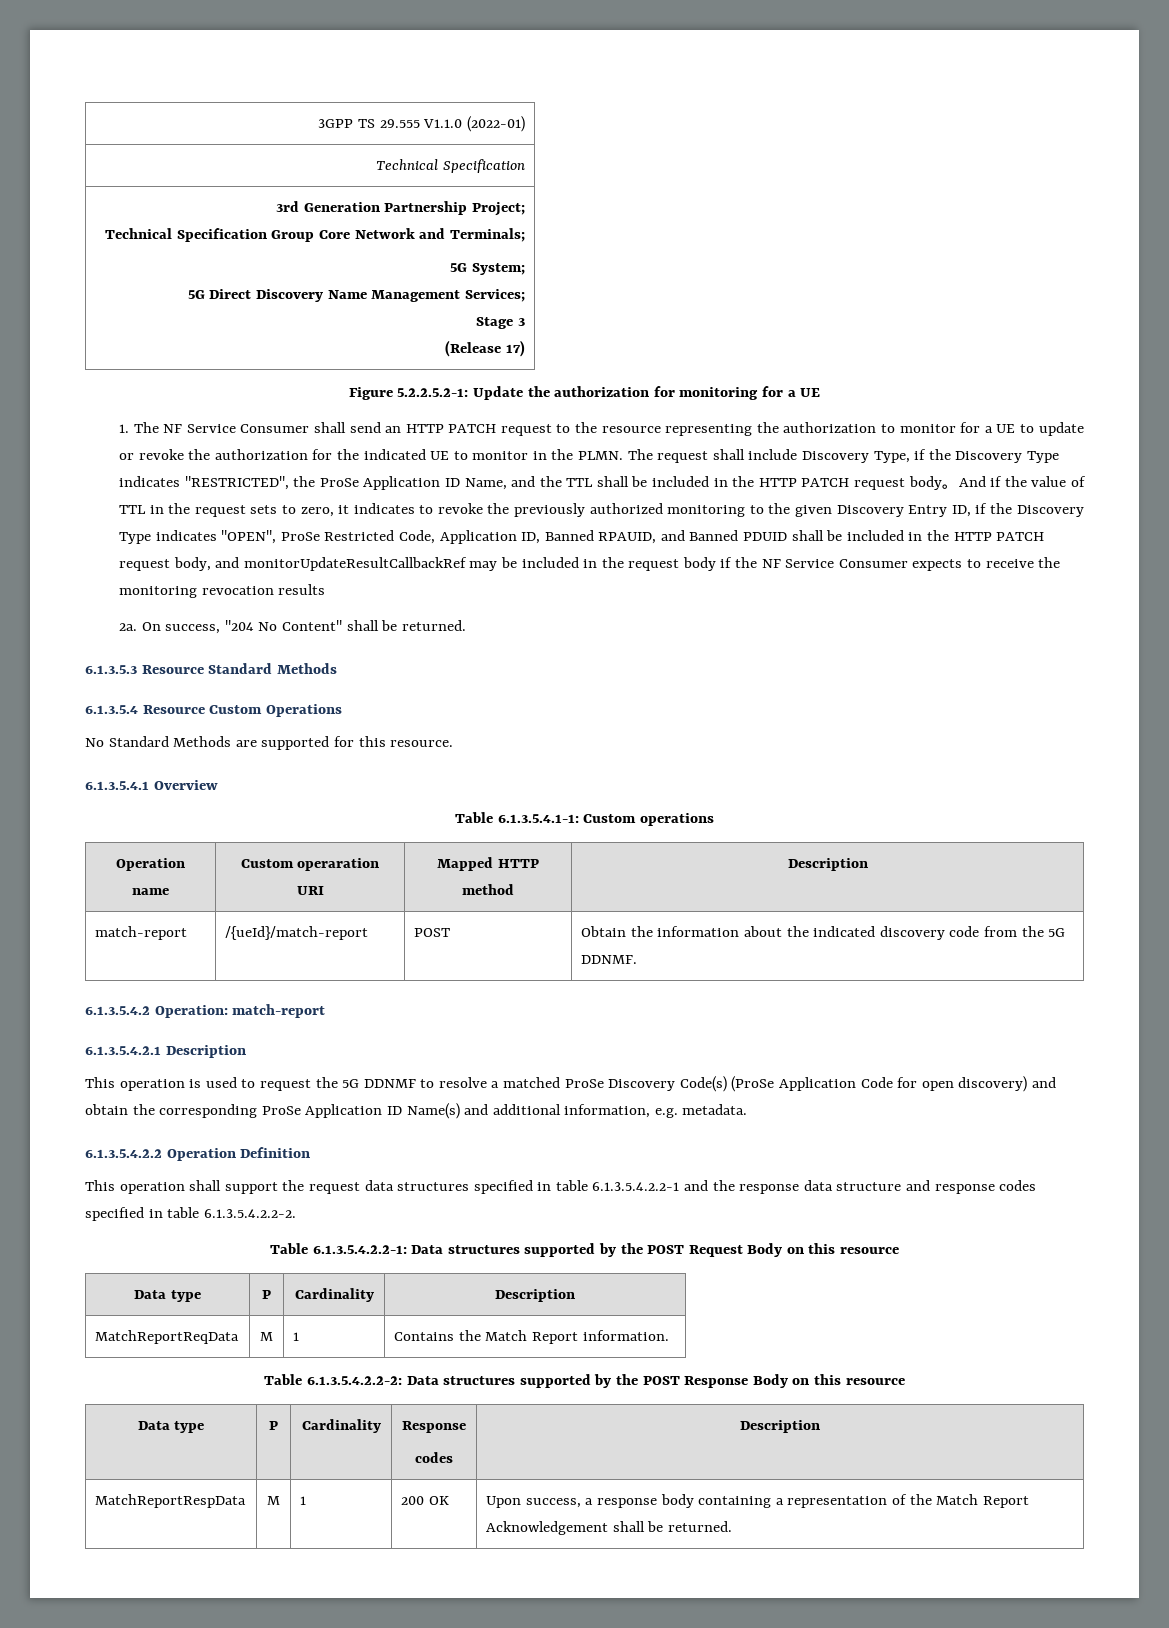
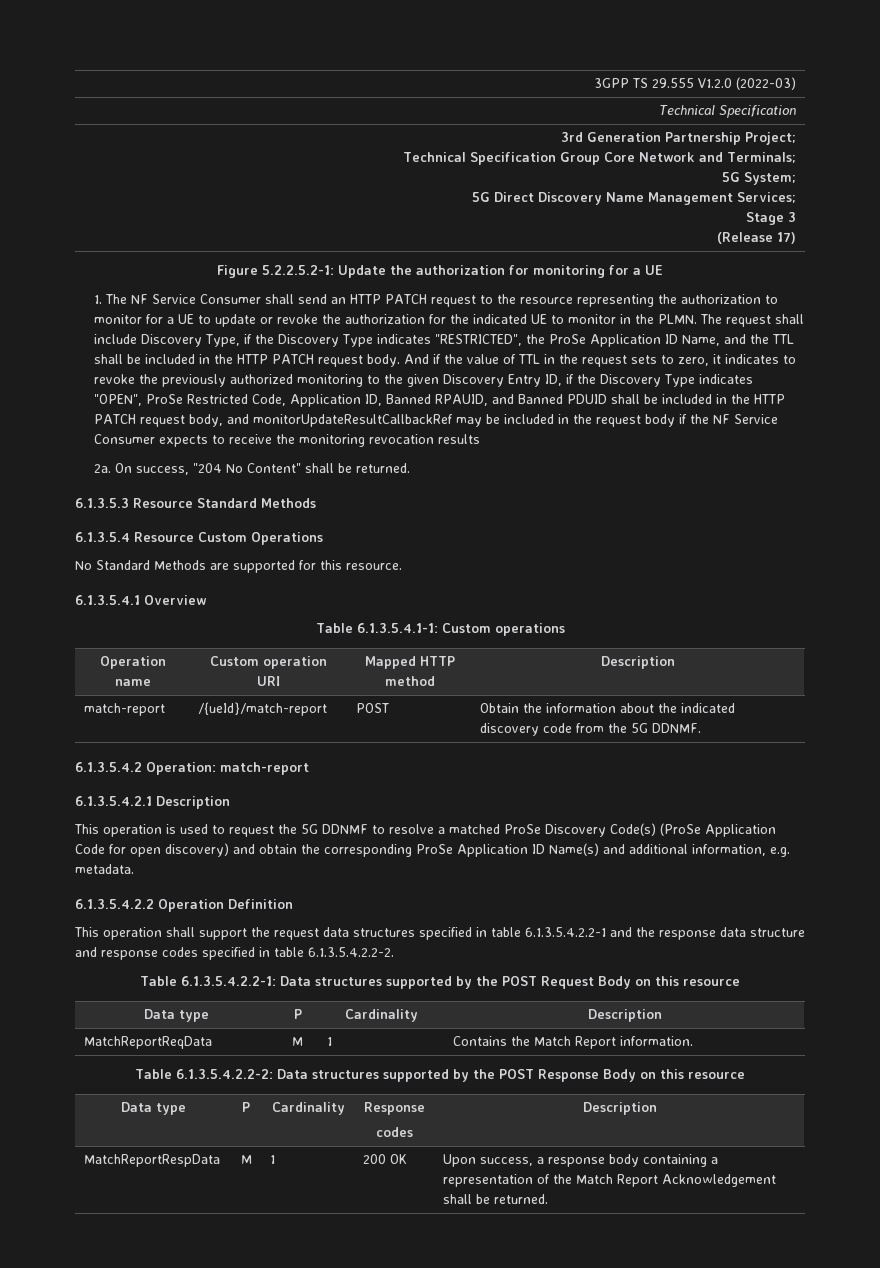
[423,116,525,132] V1.1.0 (2022-01) -> [697,77,796,90] V1.2.0 (2022-03)
[908,476,959,490] body。 -> [367,354,401,367] body.
[297,858,380,871] operaration -> [263,656,327,669] operation

